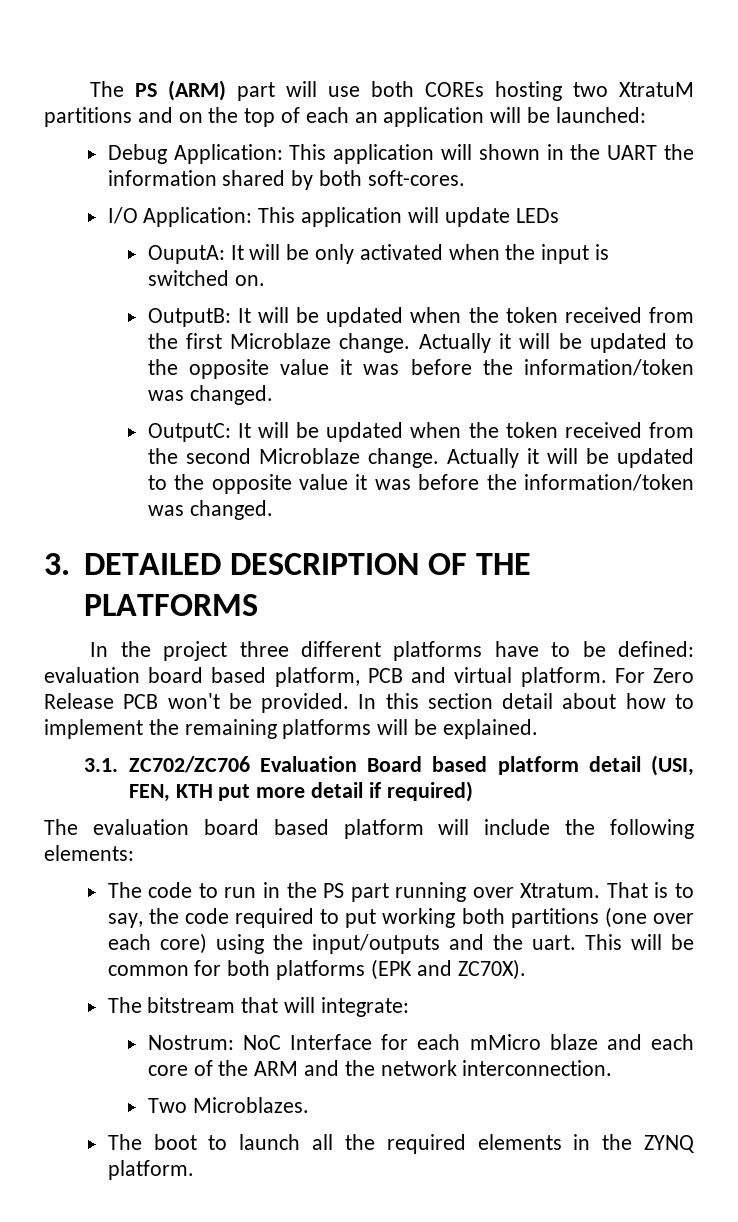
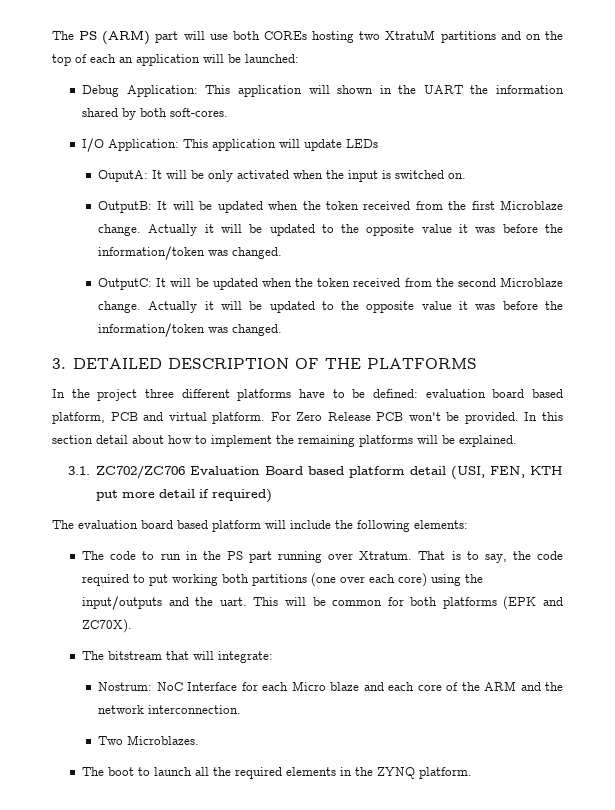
[469,1034,541,1050] mMicro -> [291,681,326,691] Micro

